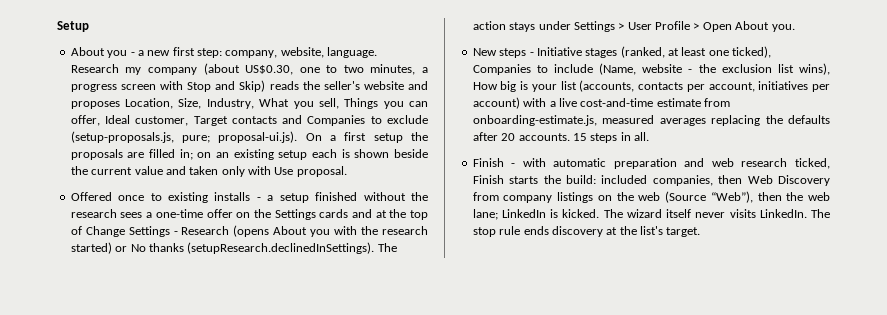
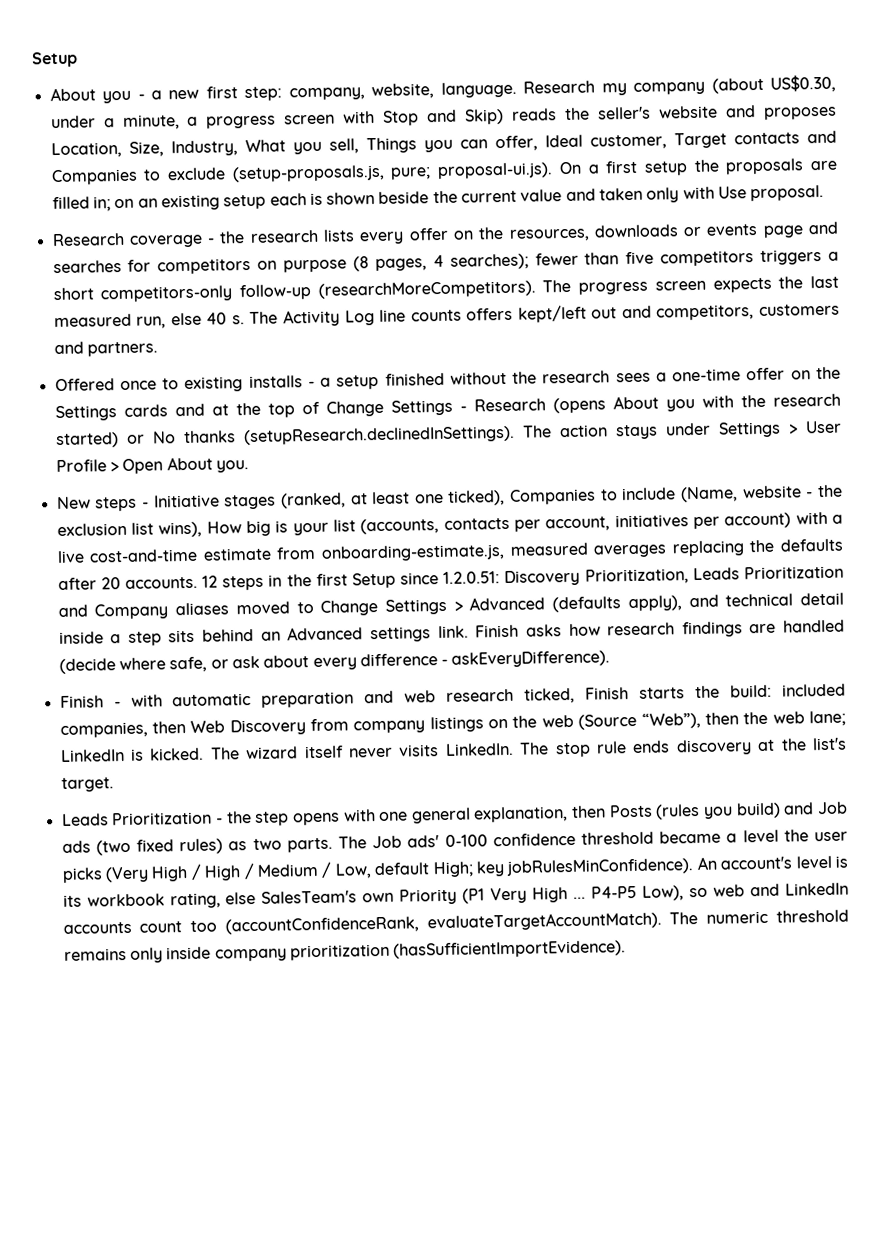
[299,64,416,75] one to two minutes, -> [50,114,180,130] under a minute,
(347, 171) none -> [51,221,839,248] [52,248,839,275] [52,275,839,303] [53,303,840,329] [53,341,158,357] // Research coverage - the research lists every offer on the resources, downloads or events page and searches for competitors on purpose (8 pages, 4 searches); fewer than five competitors triggers a short competitors-only follow-up (researchMoreCompetitors). The progress screen expects the last measured run, else 40 s. The Activity Log line counts offers kept/left out and competitors, customers and partners.
[572,133,587,141] 15 -> [202,575,219,588] 12
[634,132,649,141] all. -> [286,565,844,589] [57,592,845,620] [58,619,845,646] [58,650,611,675] the first Setup since 1.2.0.51: Discovery Prioritization, Leads Prioritization and Company aliases moved to Change Settings > Advanced (defaults apply), and technical detail inside a step sits behind an Advanced settings link. Finish asks how research findings are handled (decide where safe, or ask about every difference - askEveryDifference).
(701, 232) none -> [61,801,848,827] [61,829,849,856] [61,855,848,884] [62,882,849,909] [62,909,850,935] [63,940,627,963] // Leads Prioritization - the step opens with one general explanation, then Posts (rules you build) and Job ads (two fixed rules) as two parts. The Job ads' 0-100 confidence threshold became a level the user picks (Very High / High / Medium / Low, default High; key jobRulesMinConfidence). An account's level is its workbook rating, else SalesTeam's own Priority (P1 Very High ... P4-P5 Low), so web and LinkedIn accounts count too (accountConfidenceRank, evaluateTargetAccountMatch). The numeric threshold remains only inside company prioritization (hasSufficientImportEvidence).

